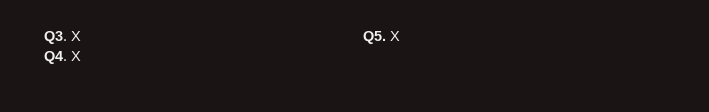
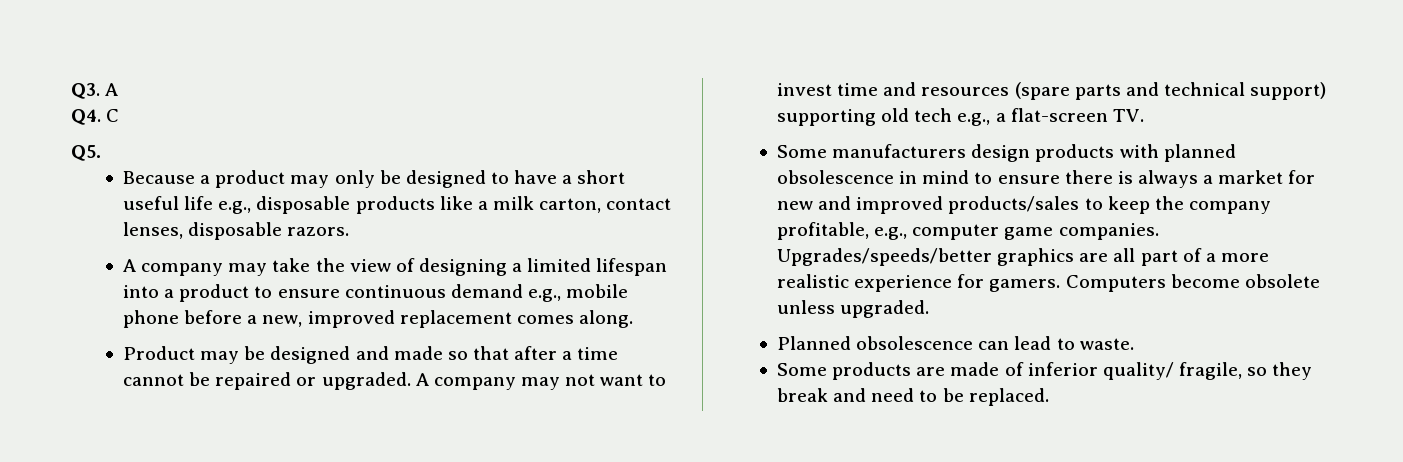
[71,31,81,41] X -> [105,83,119,96] A
[71,51,81,61] X -> [106,109,120,122] C
[390,31,400,41] X -> [123,170,626,188] [123,196,672,214] [123,222,350,240] [123,258,668,276] [123,284,629,302] [123,310,633,328] [123,346,619,364] [123,372,667,390] [777,82,1327,100] [777,108,1144,126] [777,144,1236,162] [777,170,1316,188] [777,196,1271,214] [777,222,1159,240] [777,248,1269,266] [777,274,1320,292] [777,300,930,318] [777,336,1134,350] [777,362,1313,380] [777,388,1049,406] // Because a product may only be designed to have a short useful life e.g., disposable products like a milk carton, contact lenses, disposable razors. // A company may take the view of designing a limited lifespan into a product to ensure continuous demand e.g., mobile phone before a new, improved replacement comes along. // Product may be designed and made so that after a time cannot be repaired or upgraded. A company may not want to invest time and resources (spare parts and technical support) supporting old tech e.g., a flat-screen TV. // Some manufacturers design products with planned obsolescence in mind to ensure there is always a market for new and improved products/sales to keep the company profitable, e.g., computer game companies. Upgrades/speeds/better graphics are all part of a more realistic experience for gamers. Computers become obsolete unless upgraded. // Planned obsolescence can lead to waste. // Some products are made of inferior quality/ fragile, so they break and need to be replaced.

